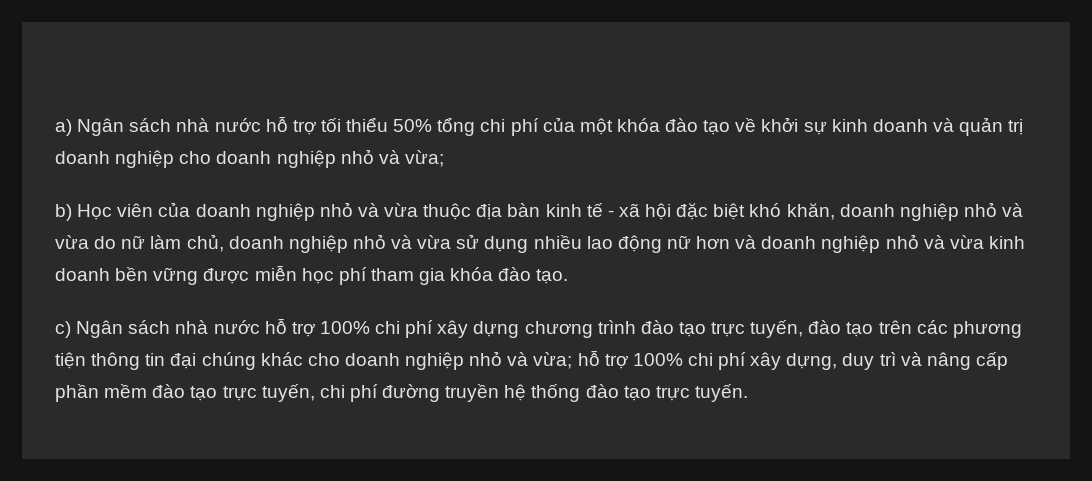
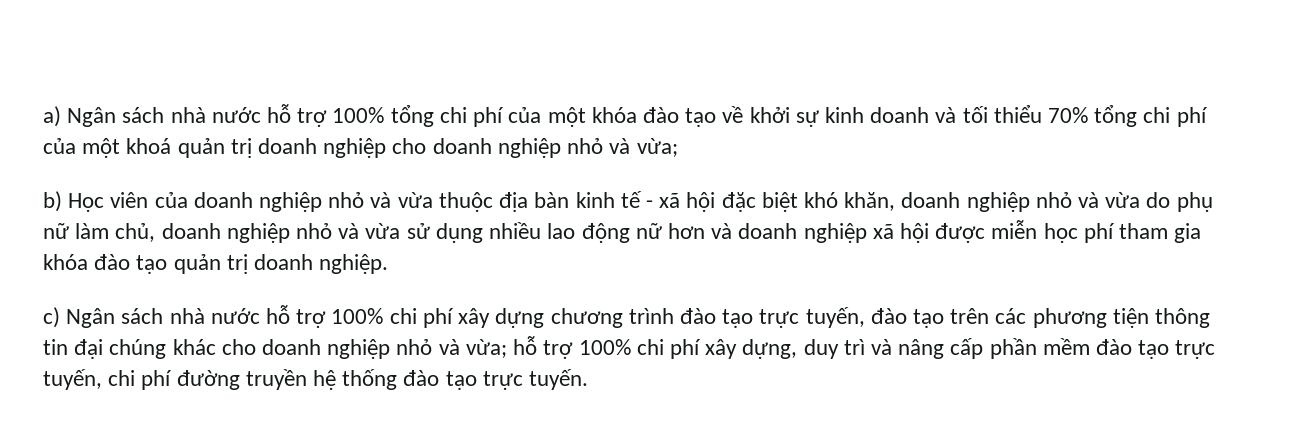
[320,117,433,132] tối thiểu 50% -> [332,107,385,123] 100%
(954, 125) none -> [962,105,1208,127] [43,138,172,158] tối thiểu 70% tổng chi phí của một khoá
(117, 242) none -> [1176,192,1213,212] phụ
[885,234,1025,249] [55,267,199,285] nhỏ và vừa kinh doanh bền vững -> [872,223,929,243] xã hội
[536,269,569,284] tạo. -> [136,254,389,274] tạo quản trị doanh nghiệp.

